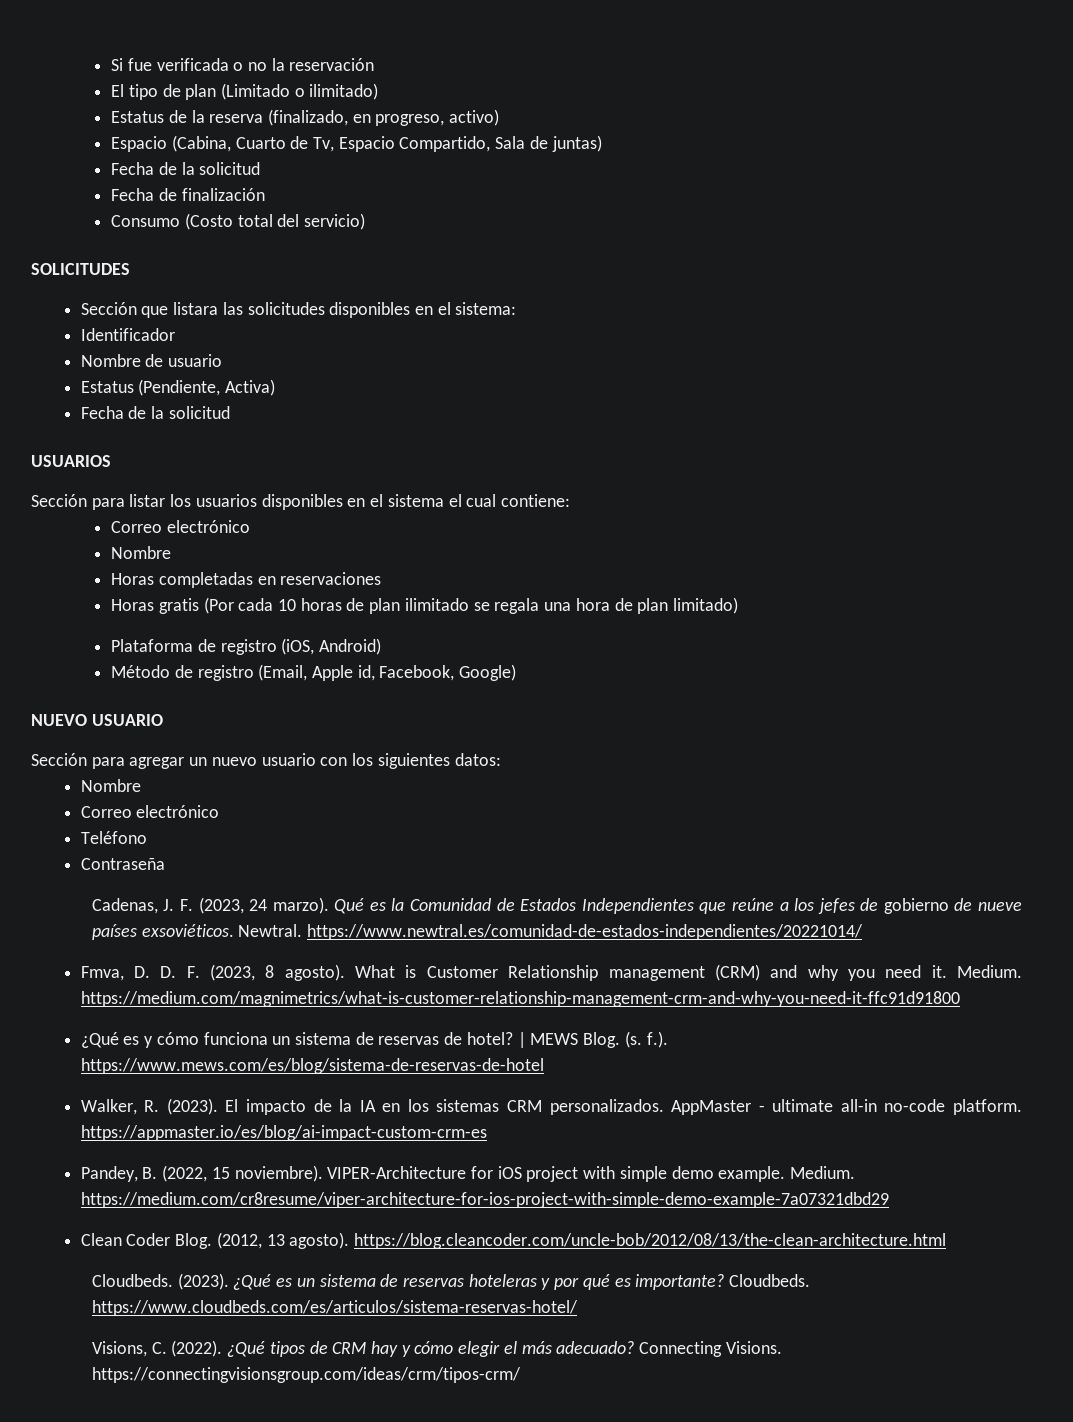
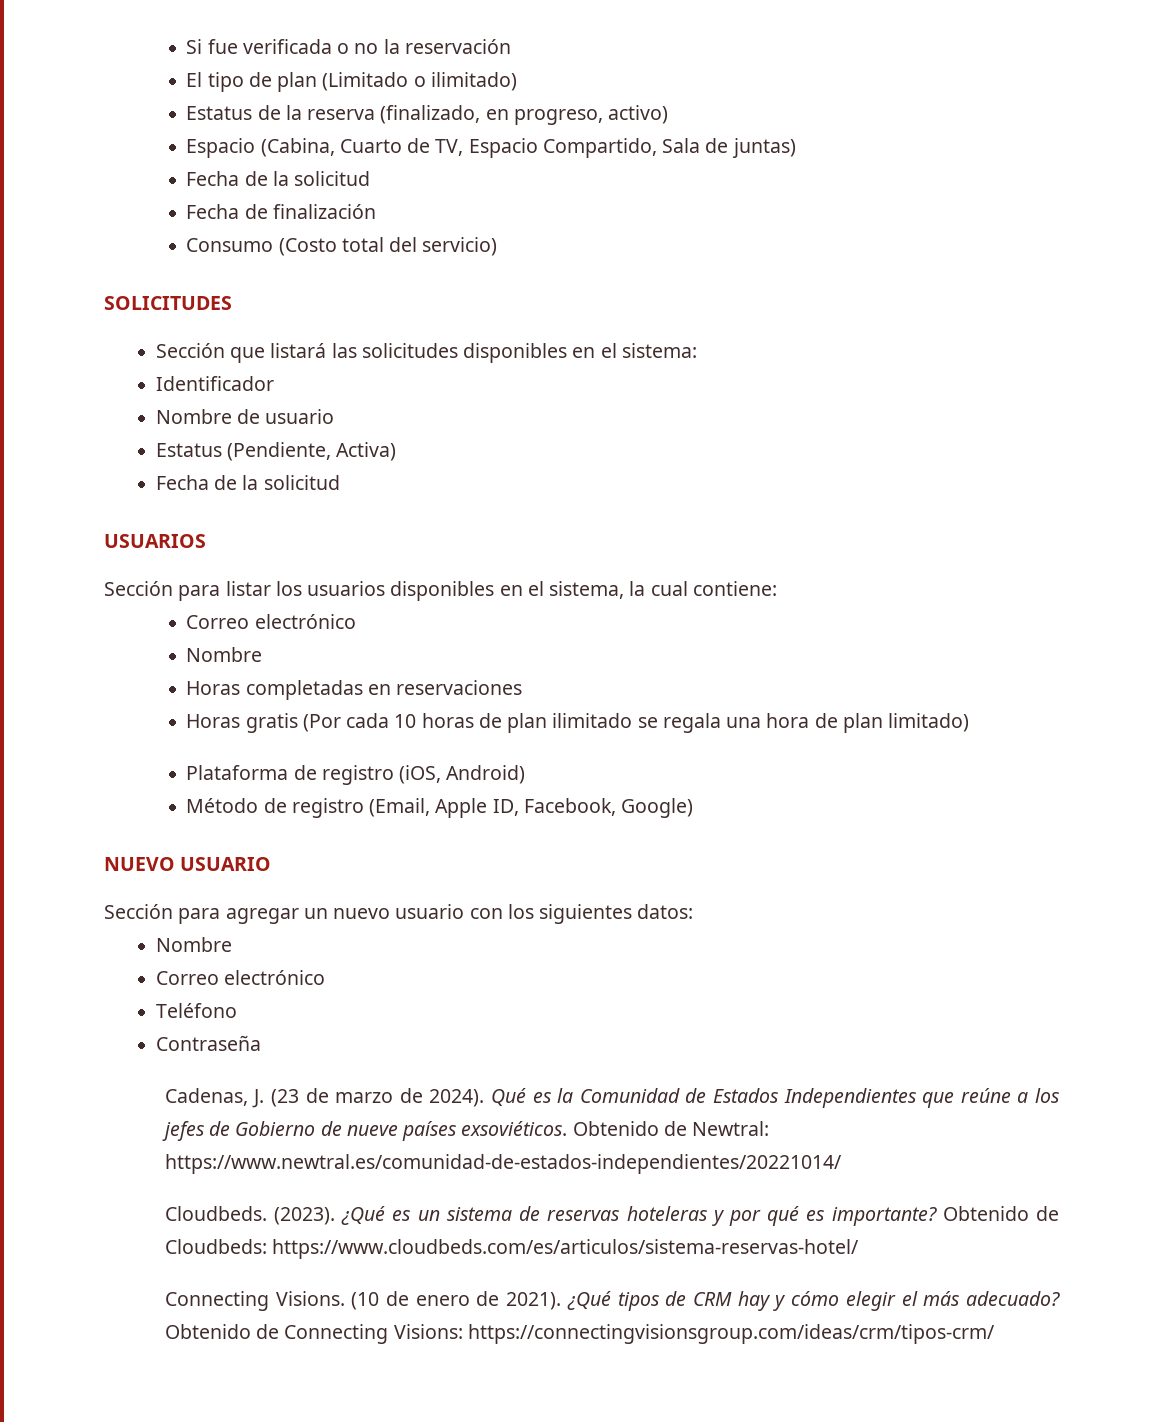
[313,137,335,152] Tv, -> [435,139,464,156] TV,
[173,302,219,315] listara -> [270,343,327,358] listará
[387,494,462,507] sistema el -> [549,581,646,599] sistema, la
[357,665,375,681] id, -> [492,799,519,816] ID,
[180,897,329,914] F. (2023, 24 marzo). -> [271,1088,485,1107] (23 de marzo de 2024).
[883,898,949,914] gobierno -> [235,1121,316,1136] Gobierno
[238,924,864,940] [80,964,1023,981] [80,991,960,1007] [80,1031,668,1048] [80,1058,544,1074] [80,1098,1022,1115] [80,1125,487,1141] [80,1165,856,1182] [80,1192,889,1208] [80,1232,947,1249] Newtral. https://www.newtral.es/comunidad-de-estados-independientes/20221014/ // Fmva, D. D. F. (2023, 8 agosto). What is Customer Relationship management (CRM) and why you need it. Medium. https://medium.com/magnimetrics/what-is-customer-relationship-management-crm-and-why-you-need-it-ffc91d91800 // ¿Qué es y cómo funciona un sistema de reservas de hotel? | MEWS Blog. (s. f.). https://www.mews.com/es/blog/sistema-de-reservas-de-hotel // Walker, R. (2023). El impacto de la IA en los sistemas CRM personalizados. AppMaster - ultimate all-in no-code platform. https://appmaster.io/es/blog/ai-impact-custom-crm-es // Pandey, B. (2022, 15 noviembre). VIPER-Architecture for iOS project with simple demo example. Medium. https://medium.com/cr8resume/viper-architecture-for-ios-project-with-simple-demo-example-7a07321dbd29 // Clean Coder Blog. (2012, 13 agosto). https://blog.cleancoder.com/uncle-bob/2012/08/13/the-clean-architecture.html -> [572,1121,770,1136] [164,1154,842,1174] Obtenido de Newtral: https://www.newtral.es/comunidad-de-estados-independientes/20221014/
[729,1274,811,1287] [91,1300,578,1316] [91,1340,223,1357] Cloudbeds. https://www.cloudbeds.com/es/articulos/sistema-reservas-hotel/ // Visions, C. (2022). -> [942,1206,1059,1221] [164,1239,860,1259] [164,1291,562,1311] Obtenido de Cloudbeds: https://www.cloudbeds.com/es/articulos/sistema-reservas-hotel/ // Connecting Visions. (10 de enero de 2021).
[639,1341,782,1357] Connecting Visions. -> [164,1324,463,1344] Obtenido de Connecting Visions:

